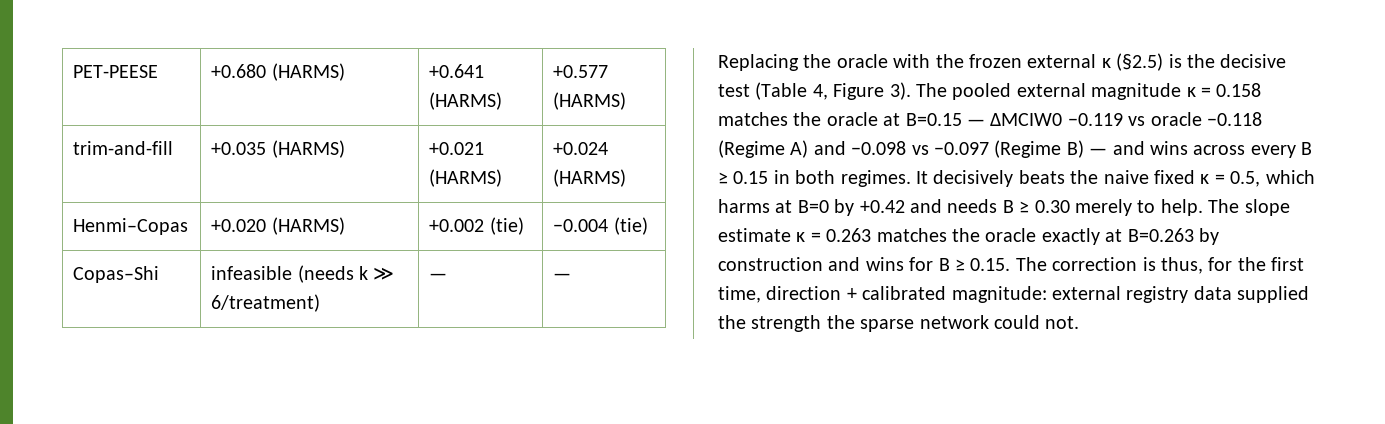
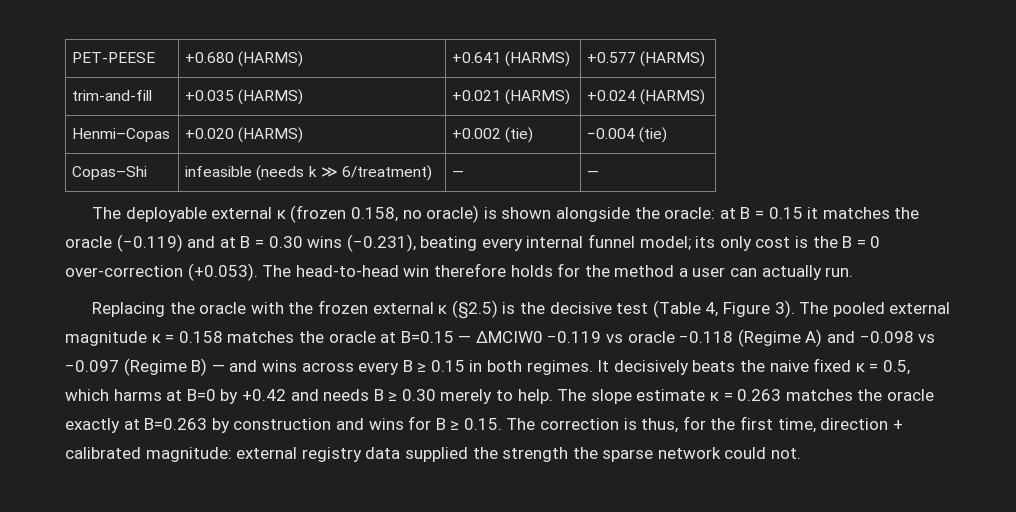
(572, 276) none -> [92,205,920,223] [65,234,881,252] [65,263,854,281] // The deployable external κ (frozen 0.158, no oracle) is shown alongside the oracle: at B = 0.15 it matches the oracle (−0.119) and at B = 0.30 wins (−0.231), beating every internal funnel model; its only cost is the B = 0 over-correction (+0.053). The head-to-head win therefore holds for the method a user can actually run.

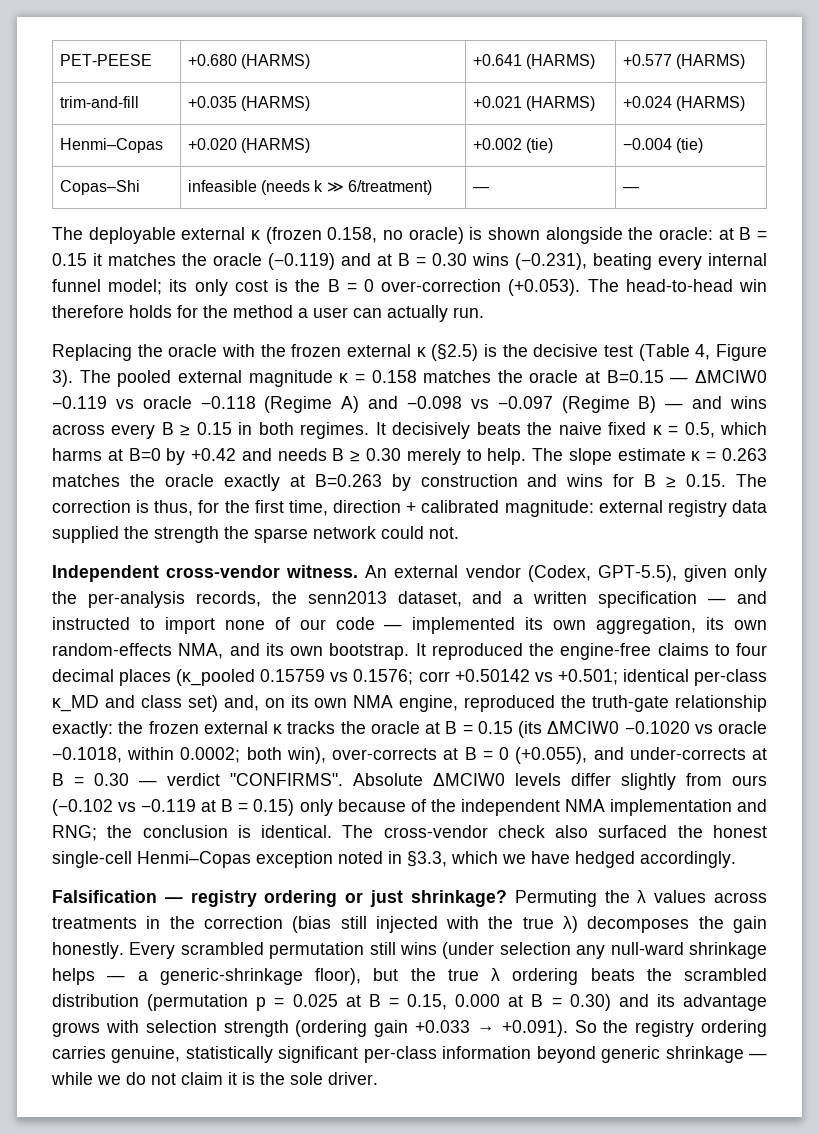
(802, 453) none -> [52,565,767,582] [52,591,767,608] [52,617,767,634] [52,643,767,660] [52,669,767,686] [52,695,767,712] [52,721,767,738] [52,747,768,764] [52,773,767,790] [52,799,767,816] [52,825,767,841] [52,851,736,868] [52,890,768,907] [52,916,767,933] [52,942,767,959] [52,968,767,985] [52,994,767,1011] [52,1020,768,1037] [52,1046,768,1063] [51,1072,378,1085] // Independent cross-vendor witness. An external vendor (Codex, GPT-5.5), given only the per-analysis records, the senn2013 dataset, and a written specification — and instructed to import none of our code — implemented its own aggregation, its own random-effects NMA, and its own bootstrap. It reproduced the engine-free claims to four decimal places (κ_pooled 0.15759 vs 0.1576; corr +0.50142 vs +0.501; identical per-class κ_MD and class set) and, on its own NMA engine, reproduced the truth-gate relationship exactly: the frozen external κ tracks the oracle at B = 0.15 (its ΔMCIW0 −0.1020 vs oracle −0.1018, within 0.0002; both win), over-corrects at B = 0 (+0.055), and under-corrects at B = 0.30 — verdict "CONFIRMS". Absolute ΔMCIW0 levels differ slightly from ours (−0.102 vs −0.119 at B = 0.15) only because of the independent NMA implementation and RNG; the conclusion is identical. The cross-vendor check also surfaced the honest single-cell Henmi–Copas exception noted in §3.3, which we have hedged accordingly. // Falsification — registry ordering or just shrinkage? Permuting the λ values across treatments in the correction (bias still injected with the true λ) decomposes the gain honestly. Every scrambled permutation still wins (under selection any null-ward shrinkage helps — a generic-shrinkage floor), but the true λ ordering beats the scrambled distribution (permutation p = 0.025 at B = 0.15, 0.000 at B = 0.30) and its advantage grows with selection strength (ordering gain +0.033 → +0.091). So the registry ordering carries genuine, statistically significant per-class information beyond generic shrinkage — while we do not claim it is the sole driver.

